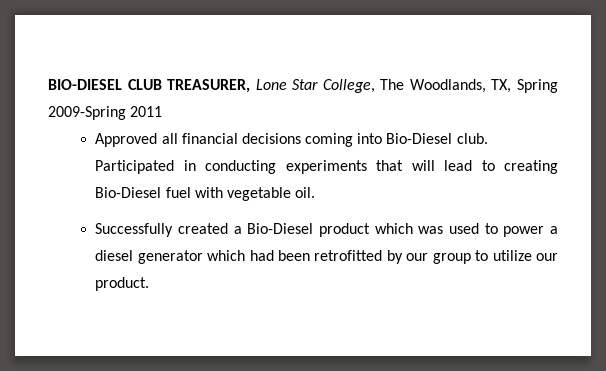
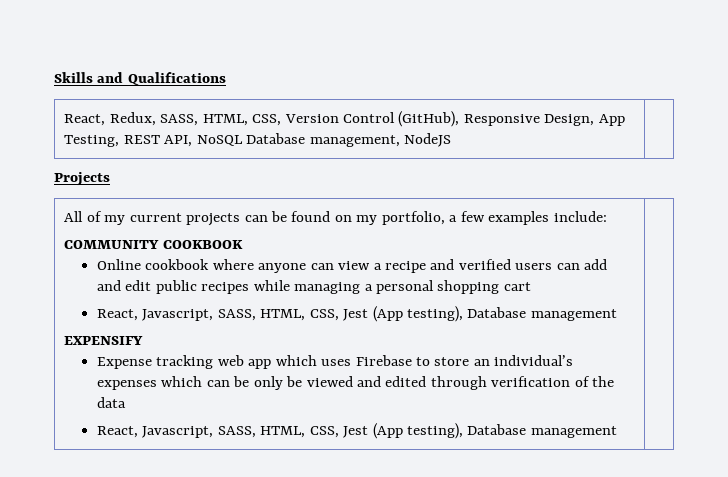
[48,79,558,93] [48,106,163,120] [95,133,488,147] [95,160,558,174] [95,187,316,201] [95,223,558,237] [95,250,558,264] [95,277,150,291] BIO-DIESEL CLUB TREASURER, Lone Star College, The Woodlands, TX, Spring 2009-Spring 2011 // Approved all financial decisions coming into Bio-Diesel club. Participated in conducting experiments that will lead to creating Bio-Diesel fuel with vegetable oil. // Successfully created a Bio-Diesel product which was used to power a diesel generator which had been retrofitted by our group to utilize our product. -> [54,72,226,85] [64,111,625,127] [64,133,451,147] [54,172,110,186] [64,211,607,226] [64,240,243,249] [96,259,608,273] [96,280,531,294] [96,306,617,322] [64,336,144,345] [96,355,574,369] [96,376,615,390] [96,397,126,408] [96,423,617,439] Skills and Qualifications // React, Redux, SASS, HTML, CSS, Version Control (GitHub), Responsive Design, App Testing, REST API, NoSQL Database management, NodeJS | // Projects // All of my current projects can be found on my portfolio, a few examples include: // COMMUNITY COOKBOOK // Online cookbook where anyone can view a recipe and verified users can add and edit public recipes while managing a personal shopping cart // React, Javascript, SASS, HTML, CSS, Jest (App testing), Database management // EXPENSIFY // Expense tracking web app which uses Firebase to store an individual’s expenses which can be only be viewed and edited through verification of the data // React, Javascript, SASS, HTML, CSS, Jest (App testing), Database management |

